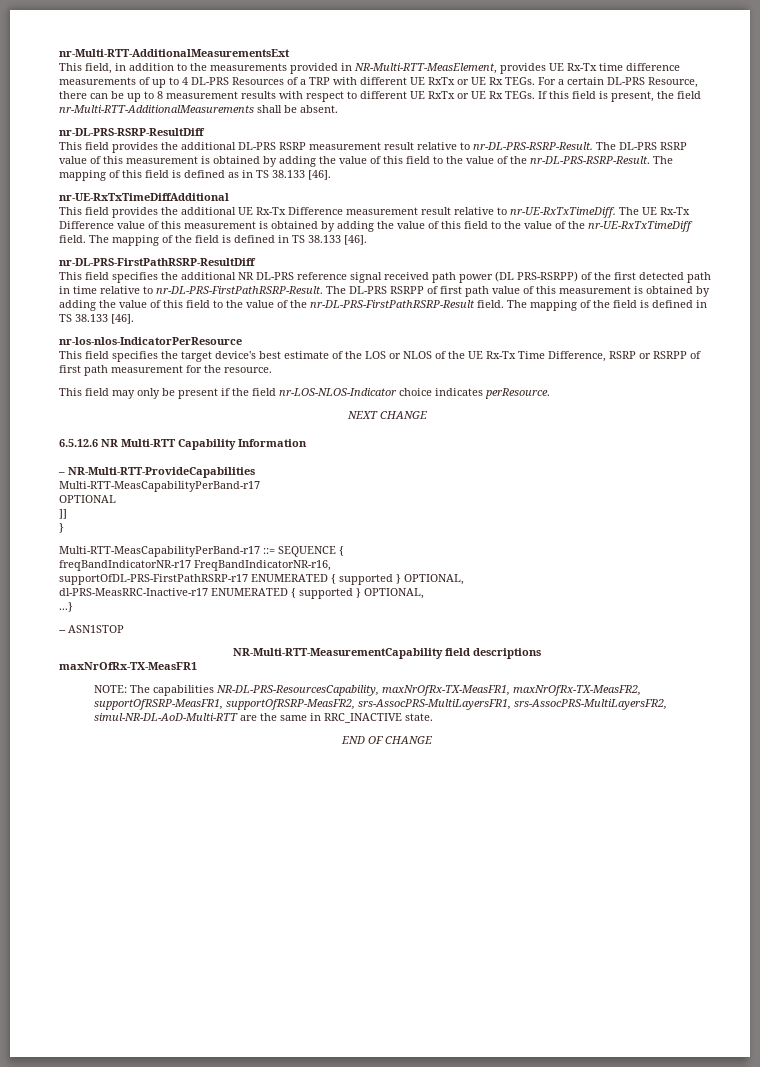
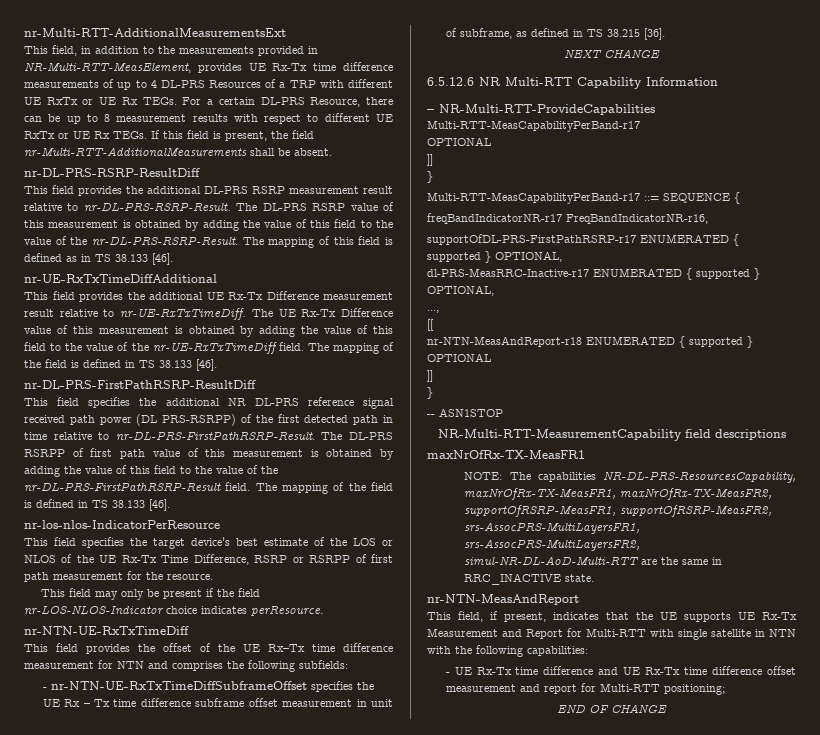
(550, 393) none -> [24,626,189,635] [24,643,393,654] [24,660,348,672] [42,681,374,692] [42,698,393,707] [445,28,665,40] // nr-NTN-UE-RxTxTimeDiff // This field provides the offset of the UE Rx–Tx time difference measurement for NTN and comprises the following subfields: // - nr-NTN-UE-RxTxTimeDiffSubframeOffset specifies the UE Rx – Tx time difference subframe offset measurement in unit of subframe, as defined in TS 38.215 [36].
[59,602,73,612] ...} -> [427,310,439,313] [427,319,434,331] [427,336,753,348] [427,353,491,362] [427,370,433,382] [427,387,433,399] ..., // [[ // nr-NTN-MeasAndReport-r18 ENUMERATED { supported } OPTIONAL // ]] // }
(433, 717) none -> [427,594,579,605] [427,611,797,622] [427,628,796,640] [427,645,588,657] [445,666,796,675] [445,683,725,695] // nr-NTN-MeasAndReport // This field, if present, indicates that the UE supports UE Rx-Tx Measurement and Report for Multi-RTT with single satellite in NTN with the following capabilities: // - UE Rx-Tx time difference and UE Rx-Tx time difference offset measurement and report for Multi-RTT positioning;

